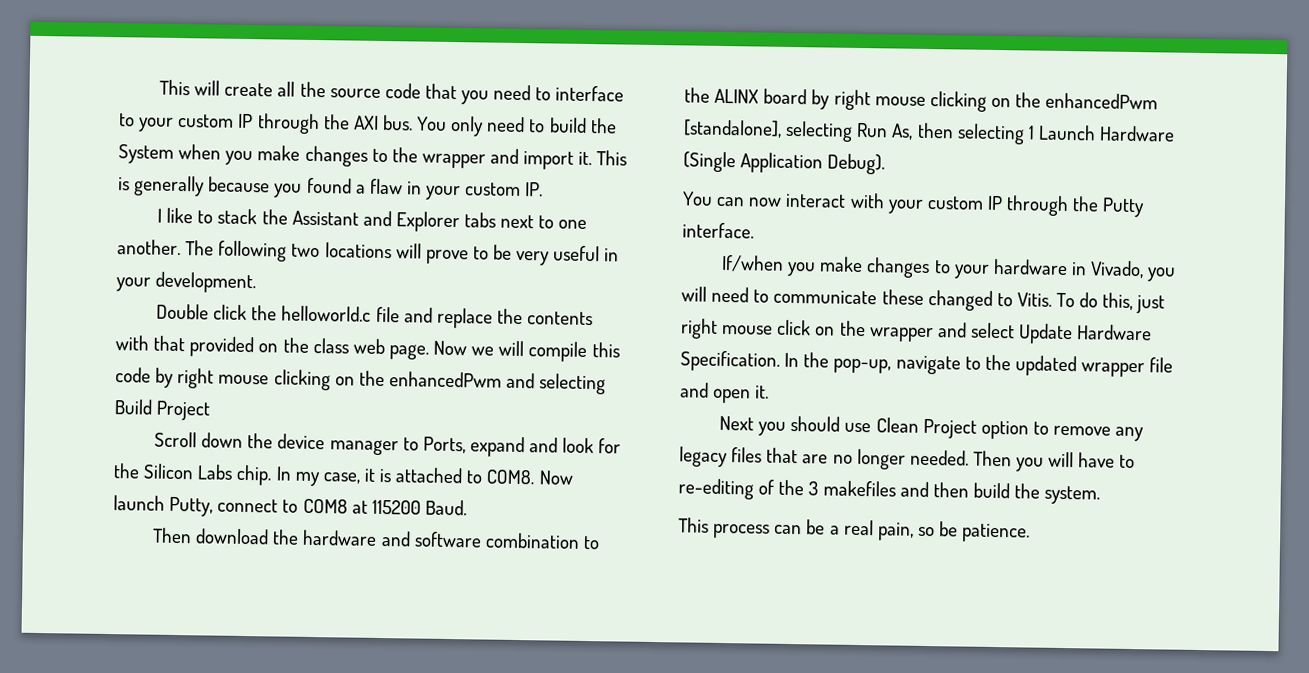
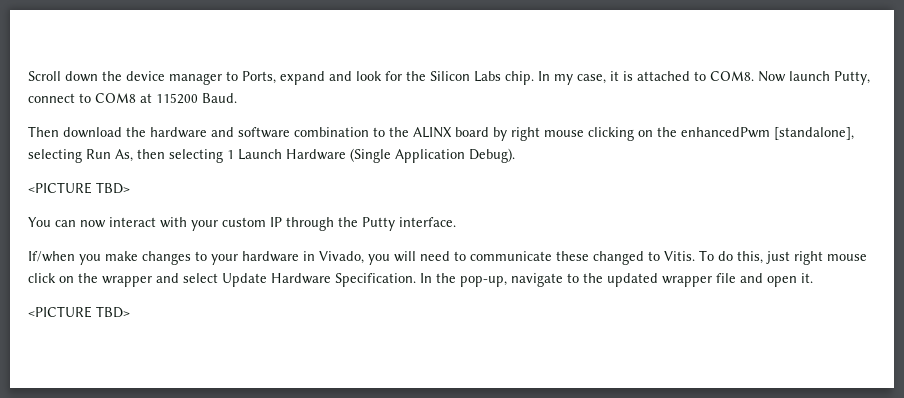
[159,79,625,105] [119,113,617,137] [118,144,628,170] [118,175,544,201] [157,207,588,233] [117,239,620,266] [116,271,257,294] [156,303,594,329] [115,335,620,363] [115,367,607,395] [114,399,211,421] This will create all the source code that you need to interface to your custom IP through the AXI bus. You only need to build the System when you make changes to the wrapper and import it. This is generally because you found a flaw in your custom IP. // I like to stack the Assistant and Explorer tabs next to one another. The following two locations will prove to be very useful in your development. // Double click the helloworld.c file and replace the contents with that provided on the class web page. Now we will compile this code by right mouse clicking on the enhancedPwm and selecting Build Project // -> (28, 76) none
(886, 164) none -> [28,182,130,194] // <PICTURE TBD>
[719,415,1145,442] [679,446,1136,472] [678,478,1101,505] [678,517,1031,543] Next you should use Clean Project option to remove any legacy files that are no longer needed. Then you will have to re-editing of the 3 makefiles and then build the system. // This process can be a real pain, so be patience. -> [28,306,130,318] <PICTURE TBD>

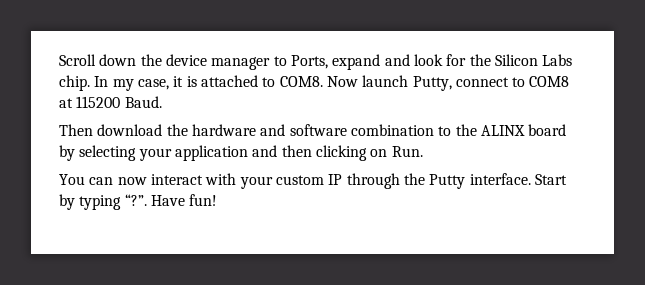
[511,127,854,141] [28,148,515,163] [28,182,130,194] right mouse clicking on the enhancedPwm [standalone], selecting Run As, then selecting 1 Launch Hardware (Single Application Debug). // <PICTURE TBD> -> [79,145,423,161] selecting your application and then clicking on Run.
[28,250,867,265] [28,273,813,287] [28,306,130,318] // If/when you make changes to your hardware in Vivado, you will need to communicate these changed to Vitis. To do this, just right mouse click on the wrapper and select Update Hardware Specification. In the pop-up, navigate to the updated wrapper file and open it. // <PICTURE TBD> -> [534,174,567,185] [59,194,218,210] Start by typing “?”. Have fun!

